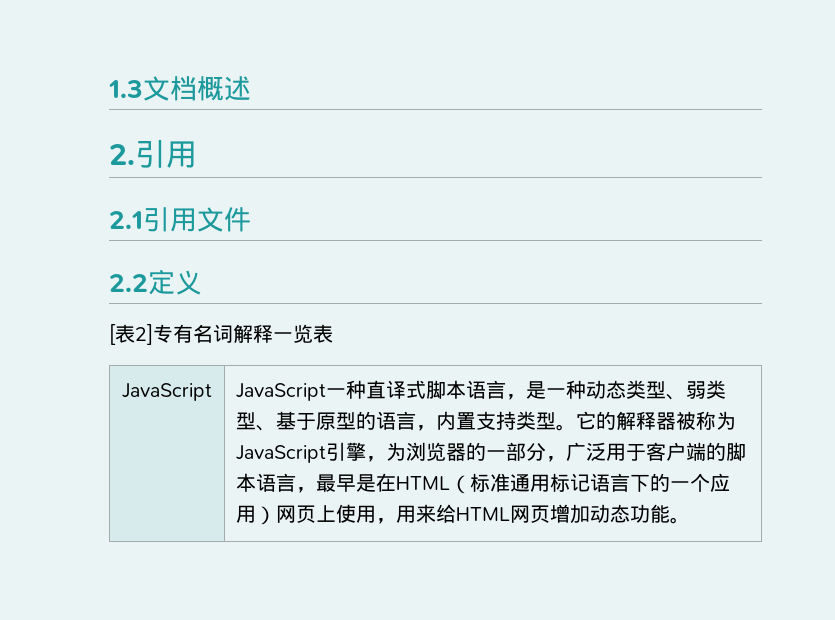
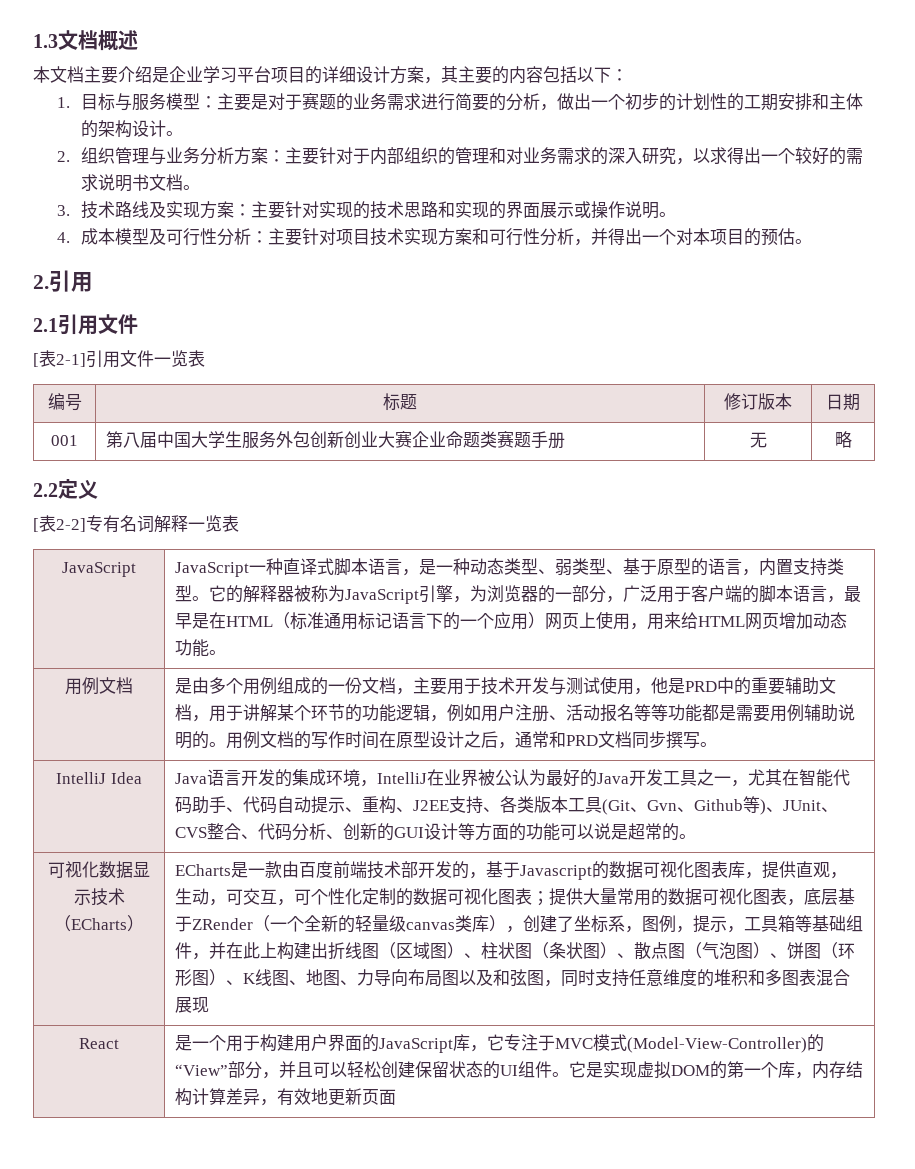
(251, 88) none -> [33,66,628,84] [56,92,863,111] [80,120,183,138] [56,147,863,165] [80,174,200,192] [56,201,676,219] [56,228,812,246] // 本文档主要介绍是企业学习平台项目的详细设计方案，其主要的内容包括以下： // 1.目标与服务模型：主要是对于赛题的业务需求进行简要的分析，做出一个初步的计划性的工期安排和主体的架构设计。 // 2.组织管理与业务分析方案：主要针对于内部组织的管理和对业务需求的深入研究，以求得出一个较好的需求说明书文档。 // 3.技术路线及实现方案：主要针对实现的技术思路和实现的界面展示或操作说明。 // 4.成本模型及可行性分析：主要针对项目技术实现方案和可行性分析，并得出一个对本项目的预估。
(251, 219) none -> [33,350,205,368] [47,393,82,411] [383,393,417,411] [724,393,792,410] [826,393,860,411] [51,435,78,446] [106,430,566,449] [749,432,767,448] [834,431,852,448] // [表2-1]引用文件一览表 // 编号 | 标题 | 修订版本 | 日期 // 001 | 第八届中国大学生服务外包创新创业大赛企业命题类赛题手册 | 无 | 略
[135,324,153,345] 2] -> [56,518,86,532] 2-2]
(691, 520) none -> [65,677,133,695] [175,676,837,695] [175,704,856,722] [175,731,718,749] [56,772,142,784] [175,769,851,787] [175,796,839,815] [175,823,697,841] [48,861,150,879] [73,888,125,906] [54,915,144,932] [175,861,848,880] [175,888,856,906] [175,915,864,933] [175,942,856,960] [175,969,851,987] [175,997,210,1013] [79,1038,119,1049] [175,1034,825,1053] [175,1061,864,1079] [175,1088,397,1106] // 用例文档 | 是由多个用例组成的一份文档，主要用于技术开发与测试使用，他是PRD中的重要辅助文档，用于讲解某个环节的功能逻辑，例如用户注册、活动报名等等功能都是需要用例辅助说明的。用例文档的写作时间在原型设计之后，通常和PRD文档同步撰写。 // IntelliJ Idea | Java语言开发的集成环境，IntelliJ在业界被公认为最好的Java开发工具之一，尤其在智能代码助手、代码自动提示、重构、J2EE支持、各类版本工具(Git、Gvn、Github等)、JUnit、CVS整合、代码分析、创新的GUI设计等方面的功能可以说是超常的。 // 可视化数据显示技术（ECharts） | ECharts是一款由百度前端技术部开发的，基于Javascript的数据可视化图表库，提供直观，生动，可交互，可个性化定制的数据可视化图表；提供大量常用的数据可视化图表，底层基于ZRender（一个全新的轻量级canvas类库），创建了坐标系，图例，提示，工具箱等基础组件，并在此上构建出折线图（区域图）、柱状图（条状图）、散点图（气泡图）、饼图（环形图）、K线图、地图、力导向布局图以及和弦图，同时支持任意维度的堆积和多图表混合展现 // React | 是一个用于构建用户界面的JavaScript库，它专注于MVC模式(Model-View-Controller)的“View”部分，并且可以轻松创建保留状态的UI组件。它是实现虚拟DOM的第一个库，内存结构计算差异，有效地更新页面

